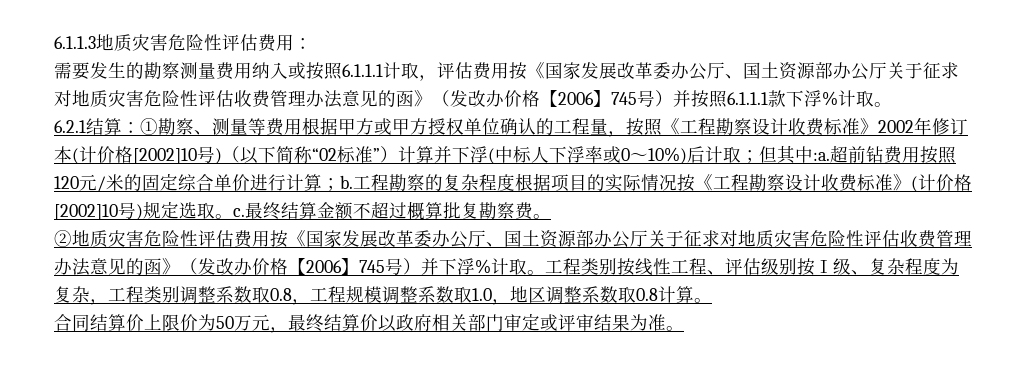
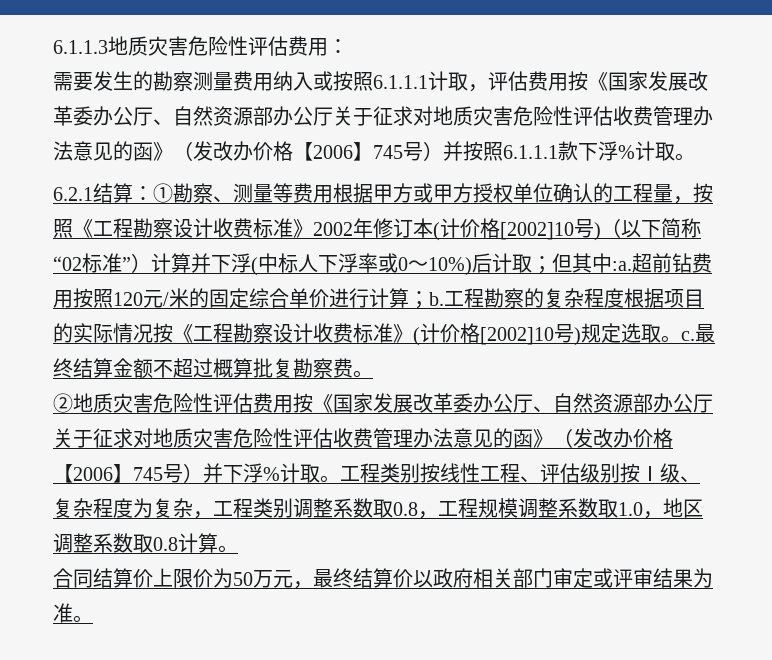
[743,62,779,79] 国土 -> [173,106,213,126] 自然
[504,230,540,247] 国土 -> [553,393,593,413] 自然

